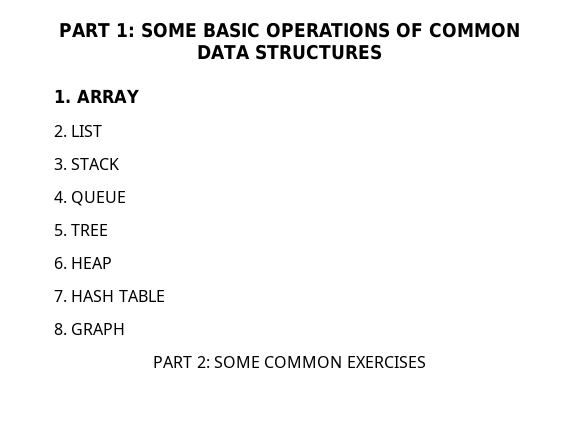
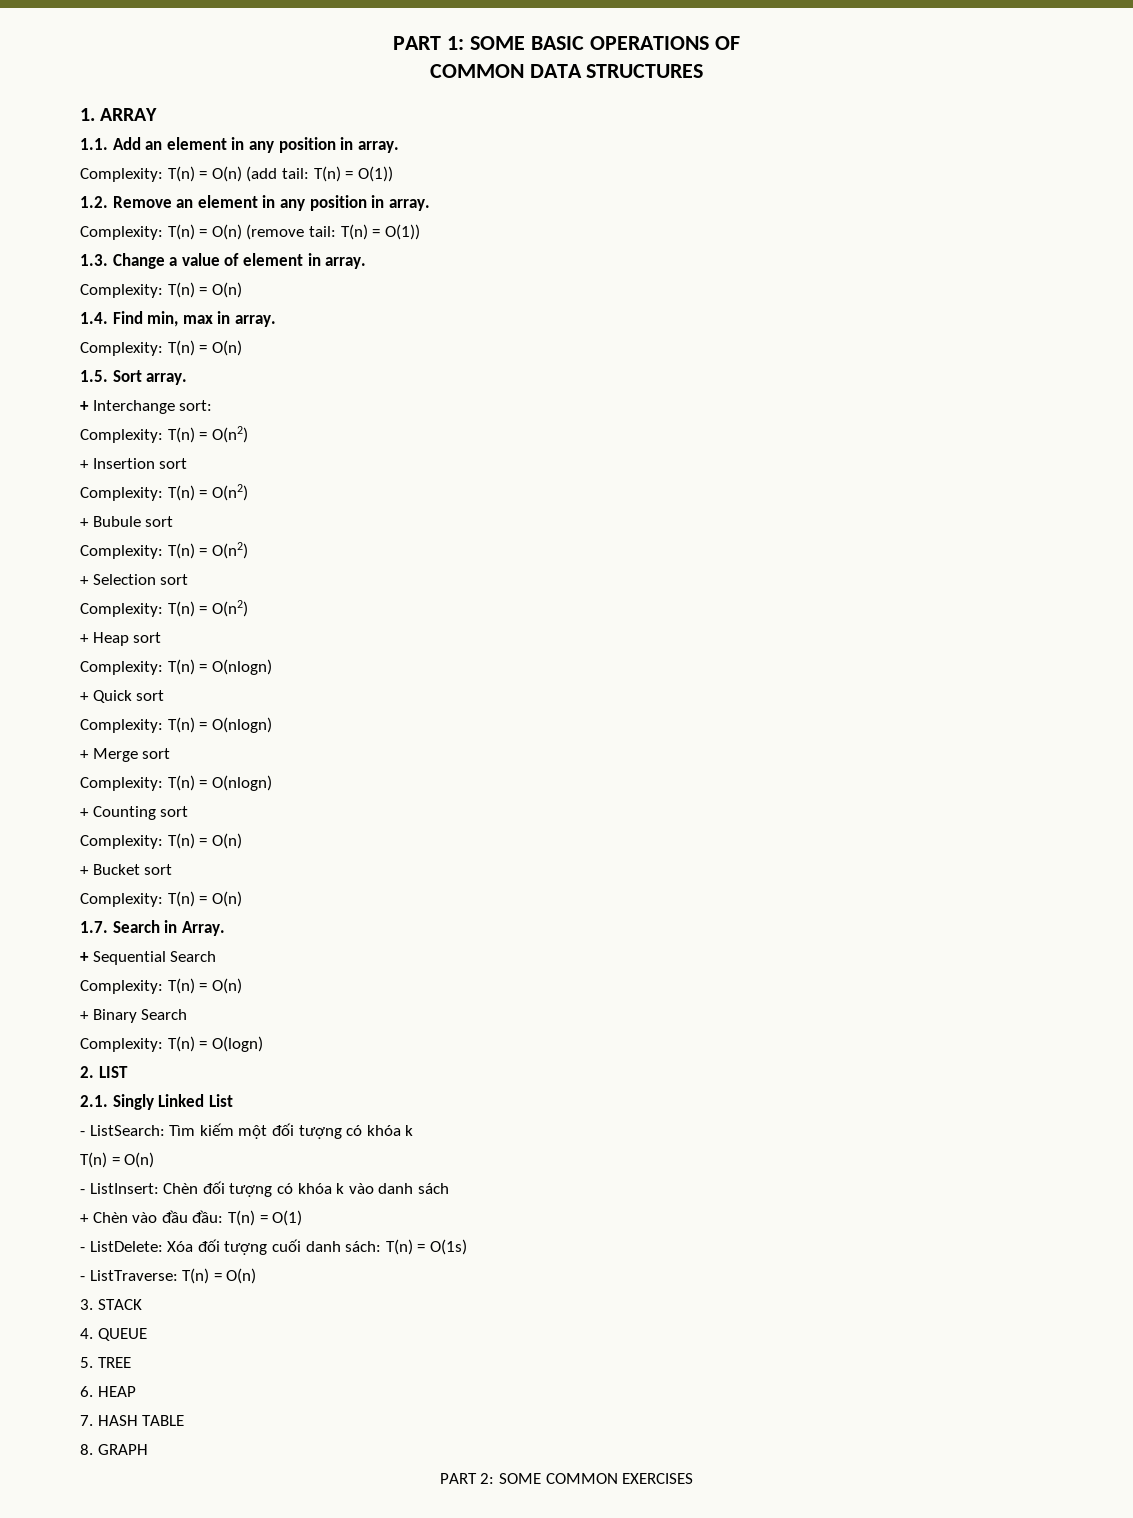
(424, 30) none -> (740, 43) //
[54,125,103,137] 2. LIST -> [80,137,399,153] [80,166,393,182] [80,195,430,211] [80,224,420,240] [80,253,367,269] [80,282,242,298] [80,311,276,327] [80,340,242,356] [80,370,188,385] [80,400,213,414] [80,426,248,443] [80,458,188,469] [80,484,248,501] [80,516,174,527] [80,542,248,559] [80,574,189,585] [80,600,248,617] [80,632,162,646] [80,659,272,675] [80,690,165,703] [80,717,272,733] [80,748,171,762] [80,775,272,791] [80,806,189,820] [80,833,242,849] [80,864,173,875] [80,891,242,907] [80,920,225,936] [80,951,217,965] [80,978,242,994] [80,1009,188,1023] [80,1036,263,1052] [80,1066,128,1078] [80,1094,233,1110] [80,1123,414,1139] [80,1152,155,1168] [80,1181,449,1197] [80,1210,303,1226] [80,1239,467,1255] [80,1268,257,1284] 1.1. Add an element in any position in array. // Complexity: T(n) = O(n) (add tail: T(n) = O(1)) // 1.2. Remove an element in any position in array. // Complexity: T(n) = O(n) (remove tail: T(n) = O(1)) // 1.3. Change a value of element in array. // Complexity: T(n) = O(n) // 1.4. Find min, max in array. // Complexity: T(n) = O(n) // 1.5. Sort array. // + Interchange sort: // Complexity: T(n) = O(n2) // + Insertion sort // Complexity: T(n) = O(n2) // + Bubule sort // Complexity: T(n) = O(n2) // + Selection sort // Complexity: T(n) = O(n2) // + Heap sort // Complexity: T(n) = O(nlogn) // + Quick sort // Complexity: T(n) = O(nlogn) // + Merge sort // Complexity: T(n) = O(nlogn) // + Counting sort // Complexity: T(n) = O(n) // + Bucket sort // Complexity: T(n) = O(n) // 1.7. Search in Array. // + Sequential Search // Complexity: T(n) = O(n) // + Binary Search // Complexity: T(n) = O(logn) // 2. LIST // 2.1. Singly Linked List // - ListSearch: Tìm kiếm một đối tượng có khóa k // T(n) = O(n) // - ListInsert: Chèn đối tượng có khóa k vào danh sách // + Chèn vào đầu đầu: T(n) = O(1) // - ListDelete: Xóa đối tượng cuối danh sách: T(n) = O(1s) // - ListTraverse: T(n) = O(n)

